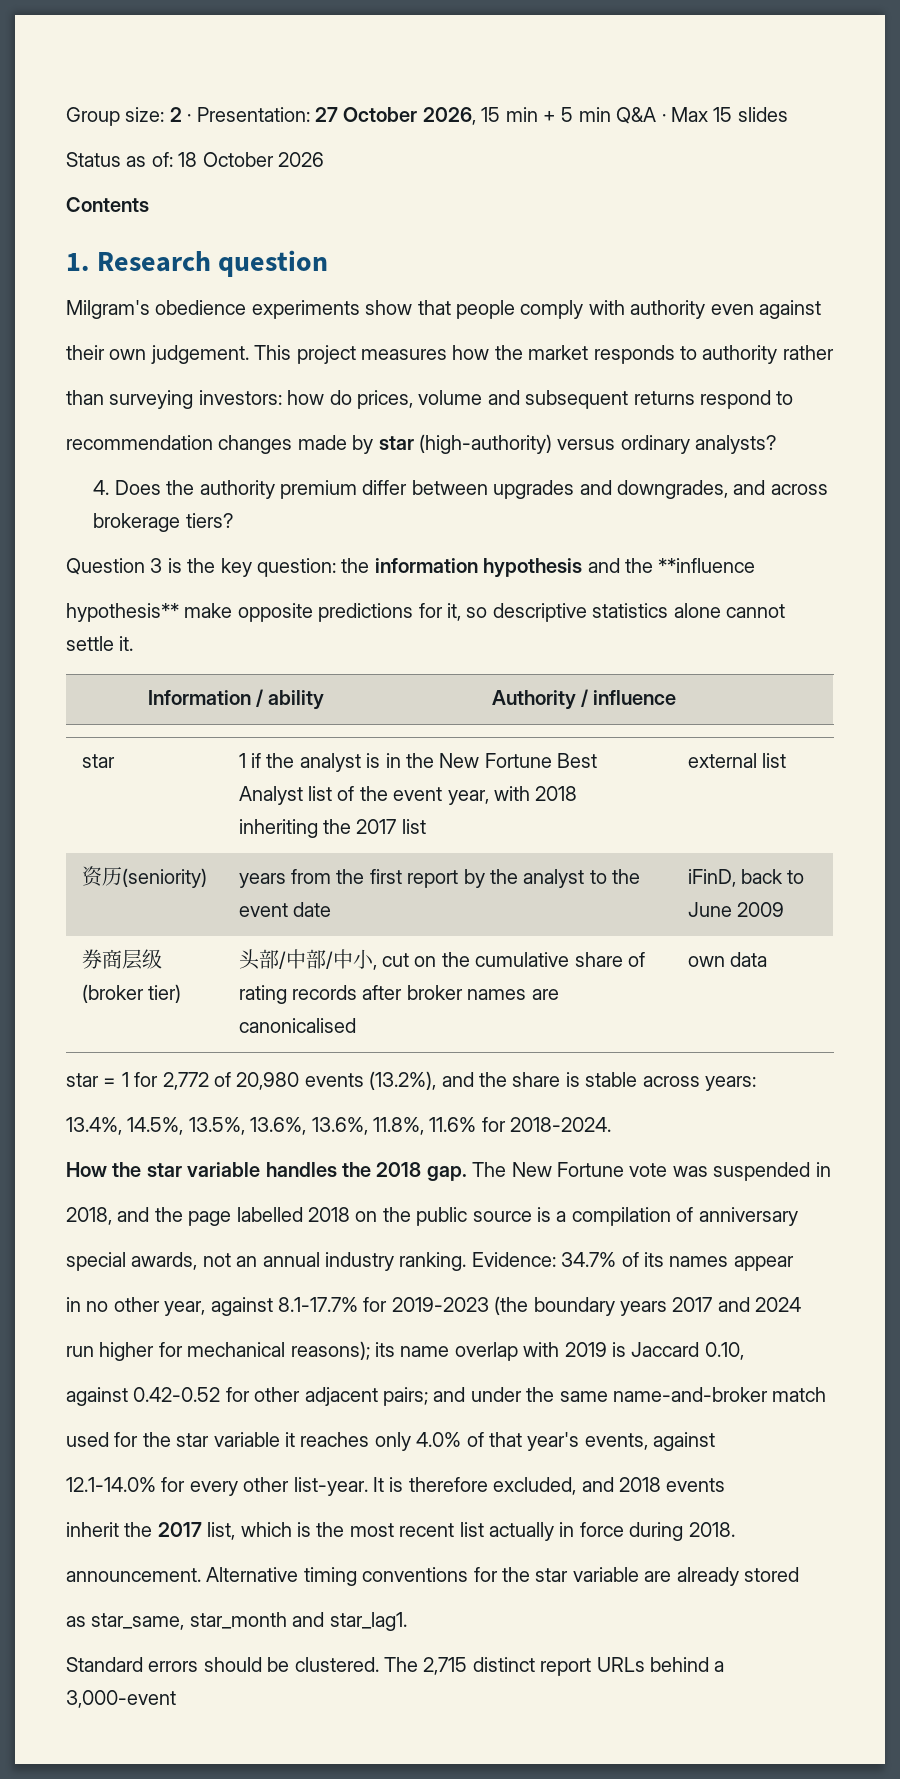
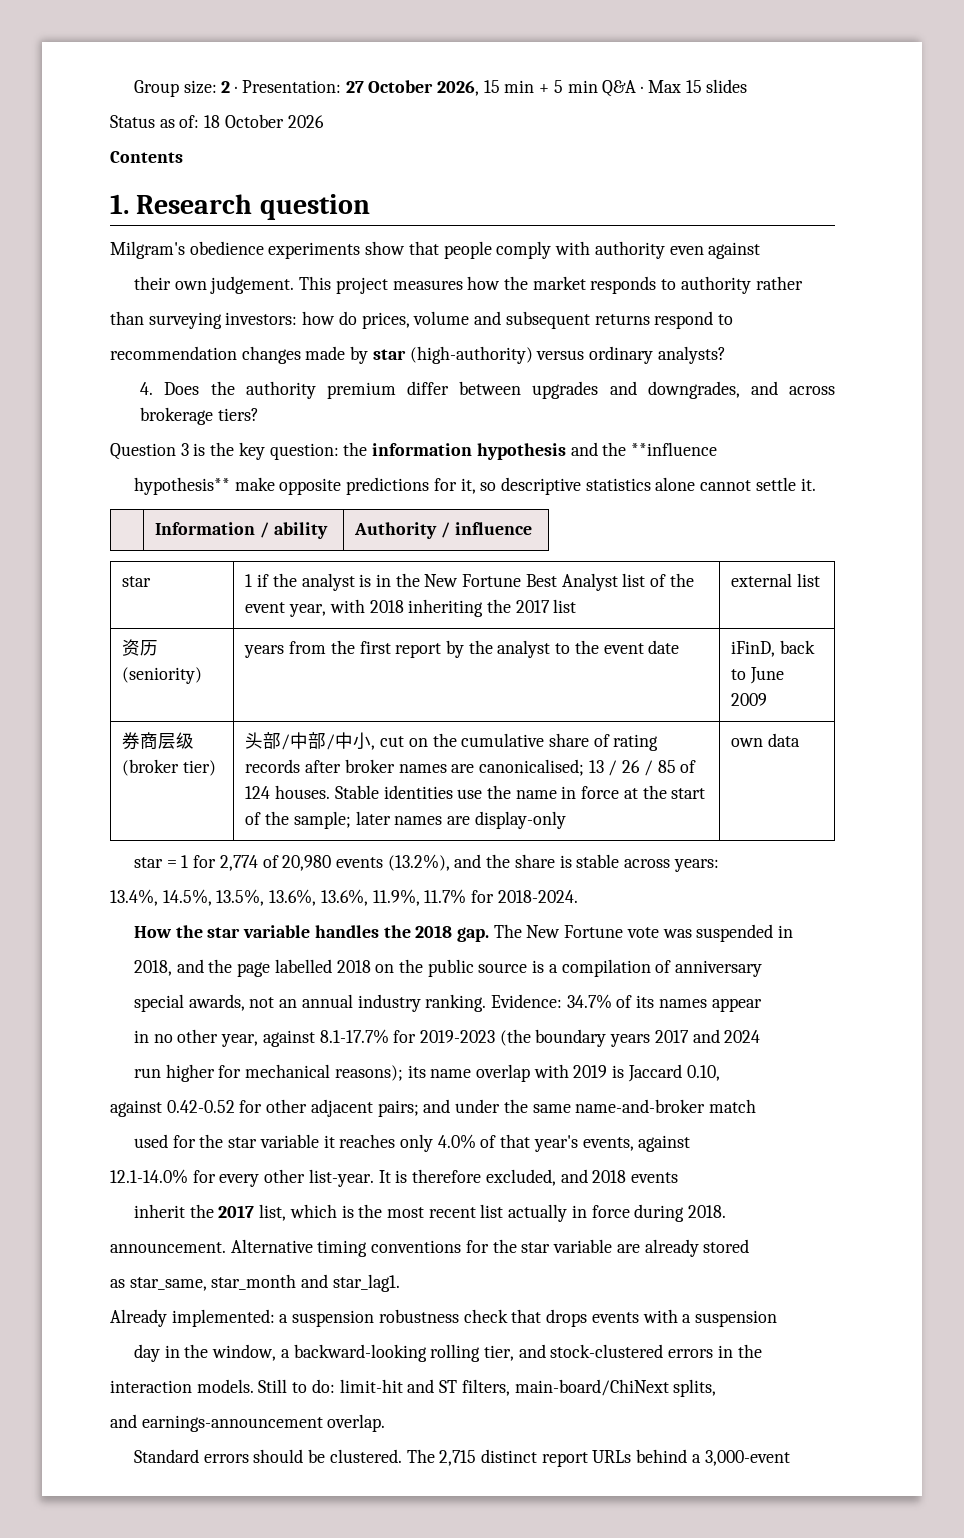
[238,1018,356,1033] canonicalised -> [478,759,697,776] [245,785,706,799] [245,811,566,829] canonicalised; 13 / 26 / 85 of 124 houses. Stable identities use the name in force at the start of the sample; later names are display-only
[162,1072,209,1090] 2,772 -> [219,855,258,871] 2,774
[373,1117,477,1135] 11.8%, 11.6% -> [372,889,467,906] 11.9%, 11.7%
(407, 1621) none -> [110,1309,777,1327] [133,1344,762,1362] [110,1379,717,1397] [110,1414,386,1432] // Already implemented: a suspension robustness check that drops events with a suspension // day in the window, a backward-looking rolling tier, and stock-clustered errors in the // interaction models. Still to do: limit-hit and ST filters, main-board/ChiNext splits, // and earnings-announcement overlap.

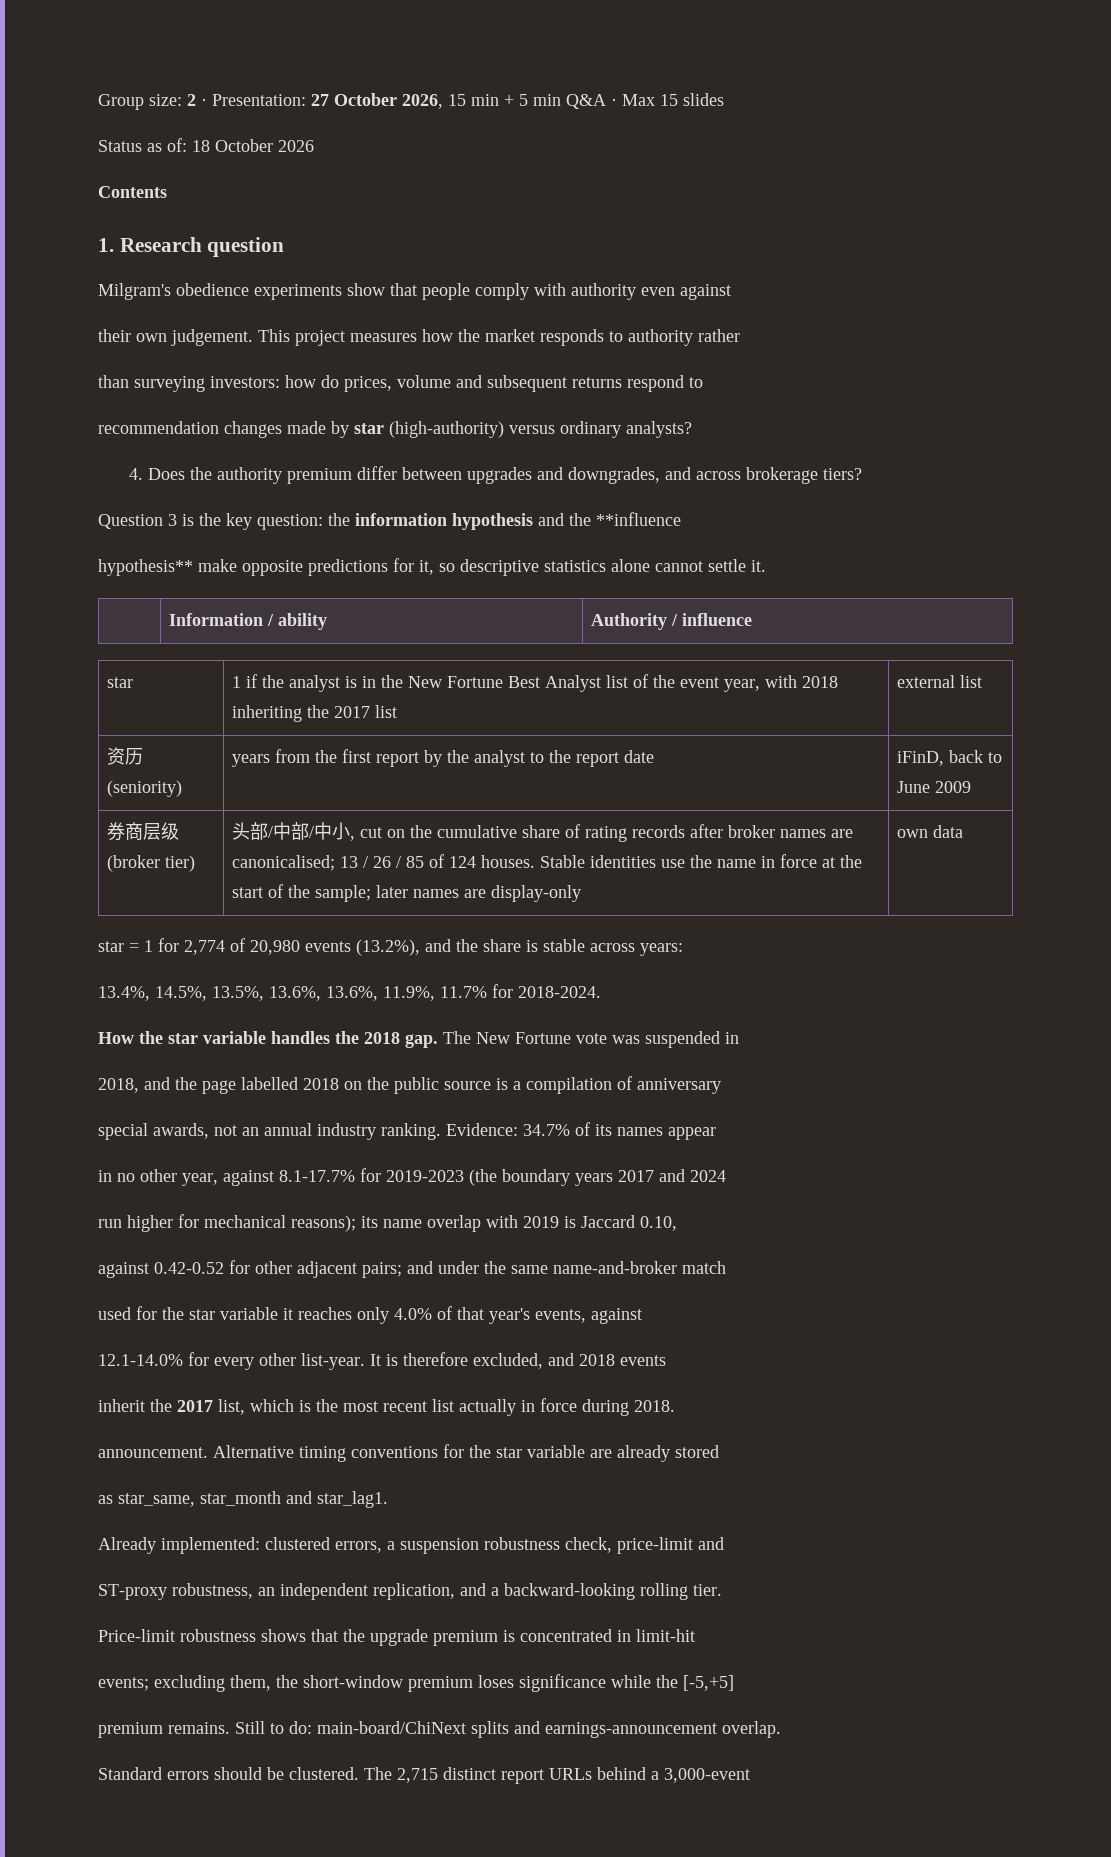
[603,643,644,654] event -> [575,752,619,767] report
(275, 1318) none -> [265,1537,382,1553] clustered errors,
[463,1309,777,1327] [133,1344,762,1362] [110,1379,717,1397] check that drops events with a suspension // day in the window, a backward-looking rolling tier, and stock-clustered errors in the // interaction models. Still to do: limit-hit and ST filters, main-board/ChiNext splits, // -> [565,1537,724,1554] [98,1583,722,1600] [98,1629,695,1646] [98,1674,734,1692] [98,1721,509,1738] check, price-limit and // ST-proxy robustness, an independent replication, and a backward-looking rolling tier. // Price-limit robustness shows that the upgrade premium is concentrated in limit-hit // events; excluding them, the short-window premium loses significance while the [-5,+5] // premium remains. Still to do: main-board/ChiNext splits

